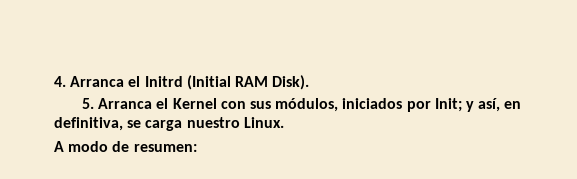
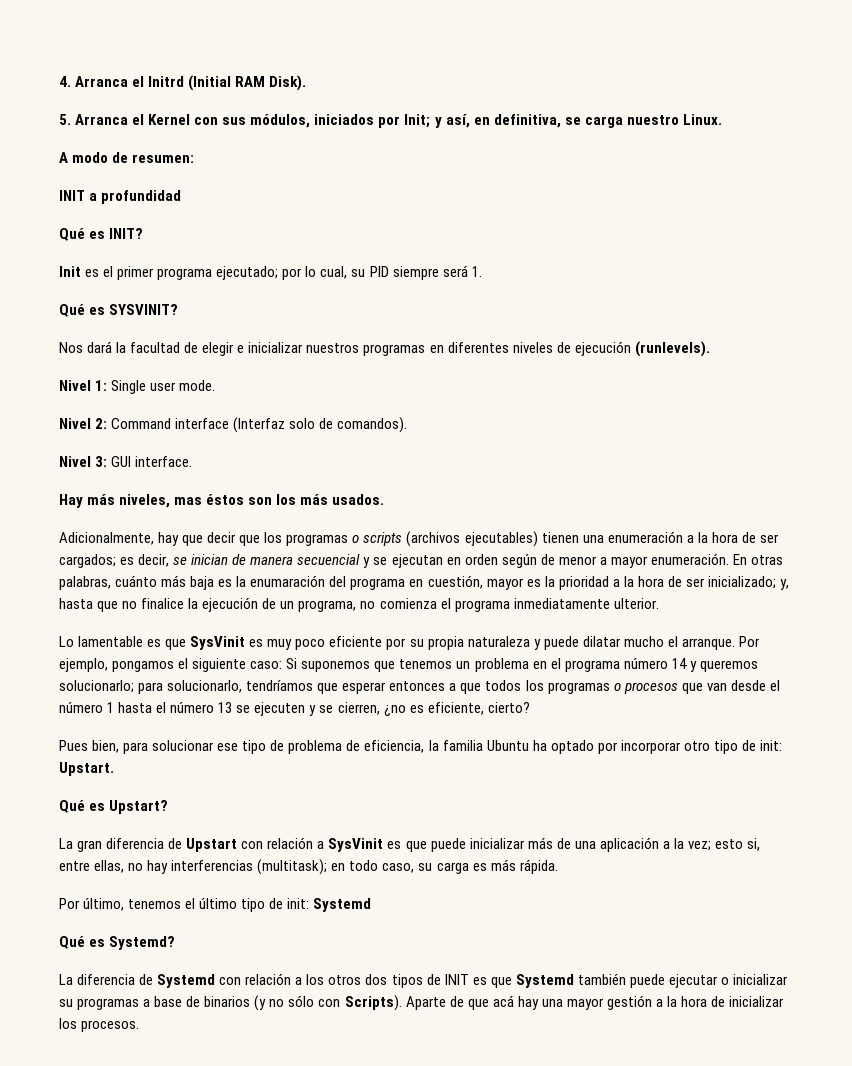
(197, 148) none -> [59,190,182,204] [59,228,144,241] [59,265,482,280] [59,304,179,317] [59,341,710,357] [59,380,216,394] [59,417,408,433] [59,456,193,467] [59,494,385,508] [59,531,779,547] [59,553,783,568] [59,575,790,590] [59,597,659,612] [59,636,760,650] [59,658,758,672] [59,680,780,694] [59,702,530,716] [59,740,782,754] [59,762,114,776] [59,800,169,814] [59,837,761,852] [59,859,558,875] [59,898,372,912] [59,936,176,950] [59,973,788,988] [59,995,785,1011] [59,1018,140,1032] // INIT a profundidad // Qué es INIT? // Init es el primer programa ejecutado; por lo cual, su PID siempre será 1. // Qué es SYSVINIT? // Nos dará la facultad de elegir e inicializar nuestros programas en diferentes niveles de ejecución (runlevels). // Nivel 1: Single user mode. // Nivel 2: Command interface (Interfaz solo de comandos). // Nivel 3: GUI interface. // Hay más niveles, mas éstos son los más usados. // Adicionalmente, hay que decir que los programas o scripts (archivos ejecutables) tienen una enumeración a la hora de ser cargados; es decir, se inician de manera secuencial y se ejecutan en orden según de menor a mayor enumeración. En otras palabras, cuánto más baja es la enumaración del programa en cuestión, mayor es la prioridad a la hora de ser inicializado; y, hasta que no finalice la ejecución de un programa, no comienza el programa inmediatamente ulterior. // Lo lamentable es que SysVinit es muy poco eficiente por su propia naturaleza y puede dilatar mucho el arranque. Por ejemplo, pongamos el siguiente caso: Si suponemos que tenemos un problema en el programa número 14 y queremos solucionarlo; para solucionarlo, tendríamos que esperar entonces a que todos los programas o procesos que van desde el número 1 hasta el número 13 se ejecuten y se cierren, ¿no es eficiente, cierto? // Pues bien, para solucionar ese tipo de problema de eficiencia, la familia Ubuntu ha optado por incorporar otro tipo de init: Upstart. // Qué es Upstart? // La gran diferencia de Upstart con relación a SysVinit es que puede inicializar más de una aplicación a la vez; esto si, entre ellas, no hay interferencias (multitask); en todo caso, su carga es más rápida. // Por último, tenemos el último tipo de init: Systemd // Qué es Systemd? // La diferencia de Systemd con relación a los otros dos tipos de INIT es que Systemd también puede ejecutar o inicializar su programas a base de binarios (y no sólo con Scripts). Aparte de que acá hay una mayor gestión a la hora de inicializar los procesos.

